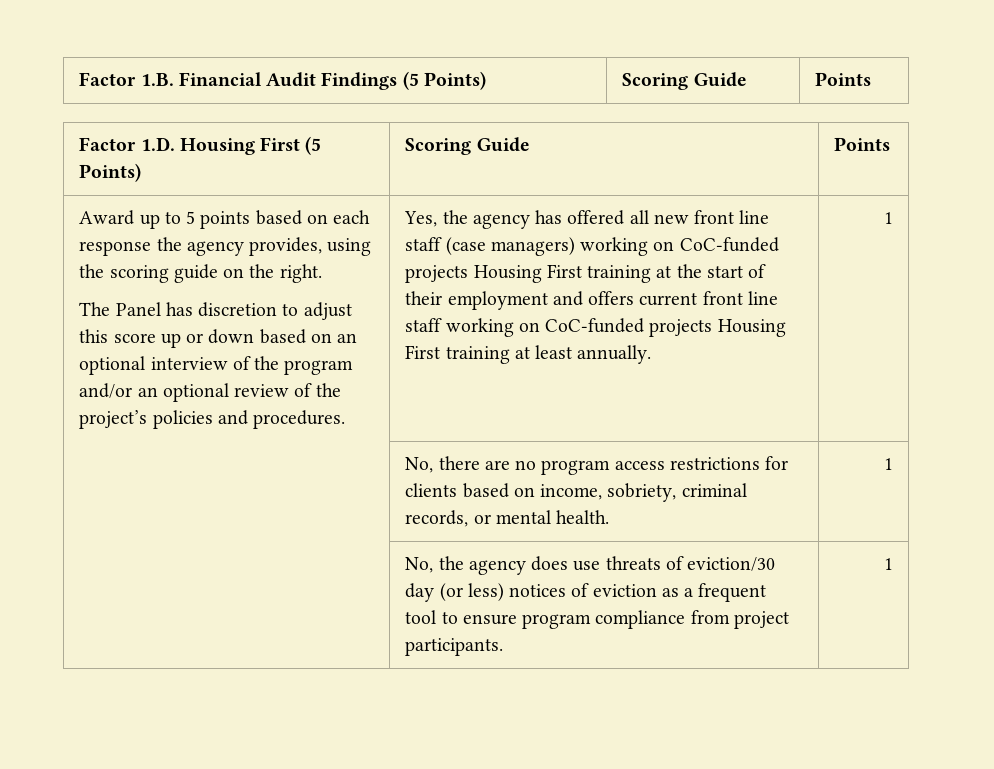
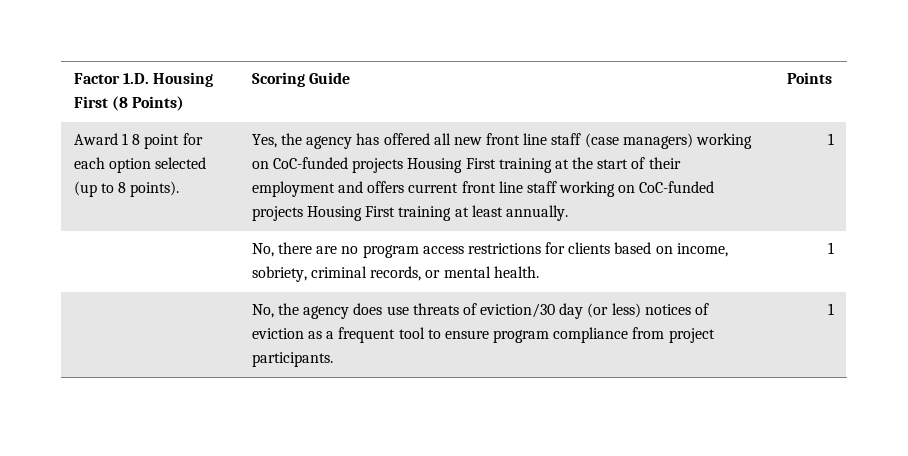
[79,71,486,90] [622,72,747,90] [815,72,872,86] [79,137,137,151] Factor 1.B. Financial Audit Findings (5 Points) | Scoring Guide | Points // Factor -> [73,73,120,84] Factor
[305,136,322,155] (5 -> [111,96,128,111] (8
[139,210,371,229] [79,237,372,256] [79,264,322,283] [79,302,352,320] [79,329,358,348] [79,356,354,375] [79,383,341,402] [79,410,346,429] up to 5 points based on each response the agency provides, using the scoring guide on the right. // The Panel has discretion to adjust this score up or down based on an optional interview of the program and/or an optional review of the project’s policies and procedures. -> [121,133,203,149] [73,157,207,173] [73,181,180,197] 1 8 point for each option selected (up to 8 points).

